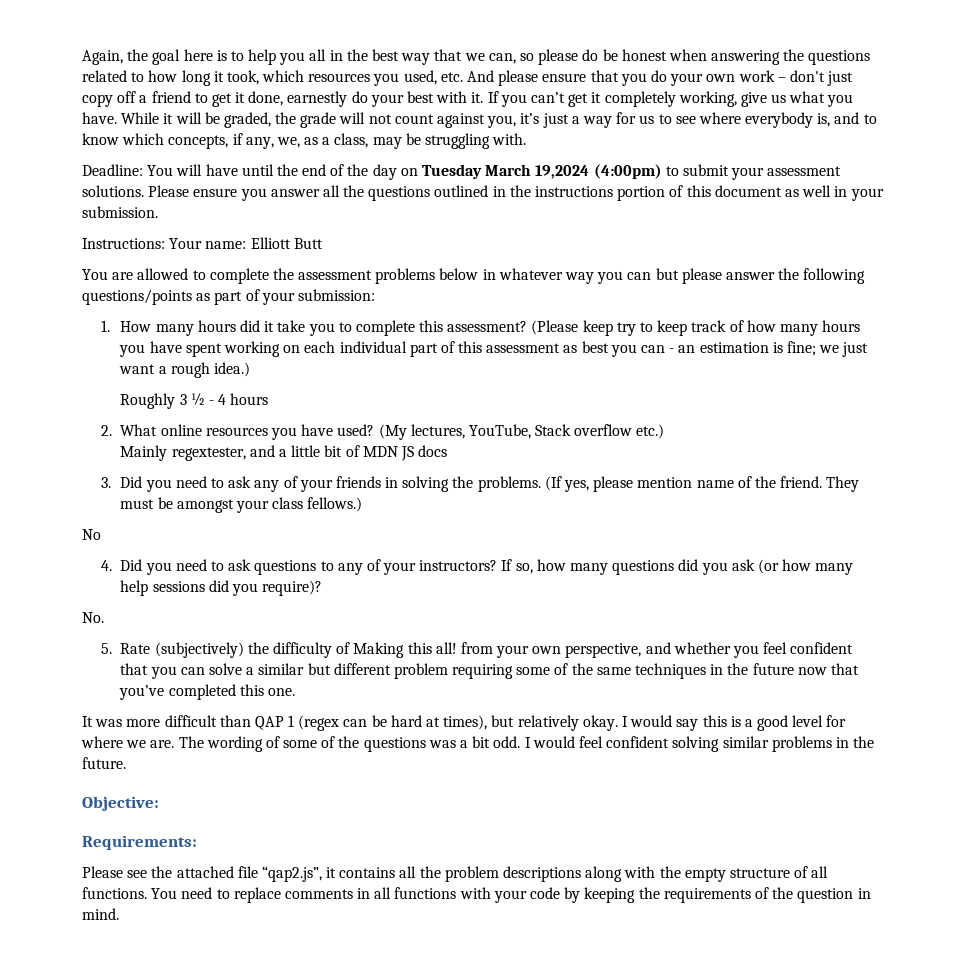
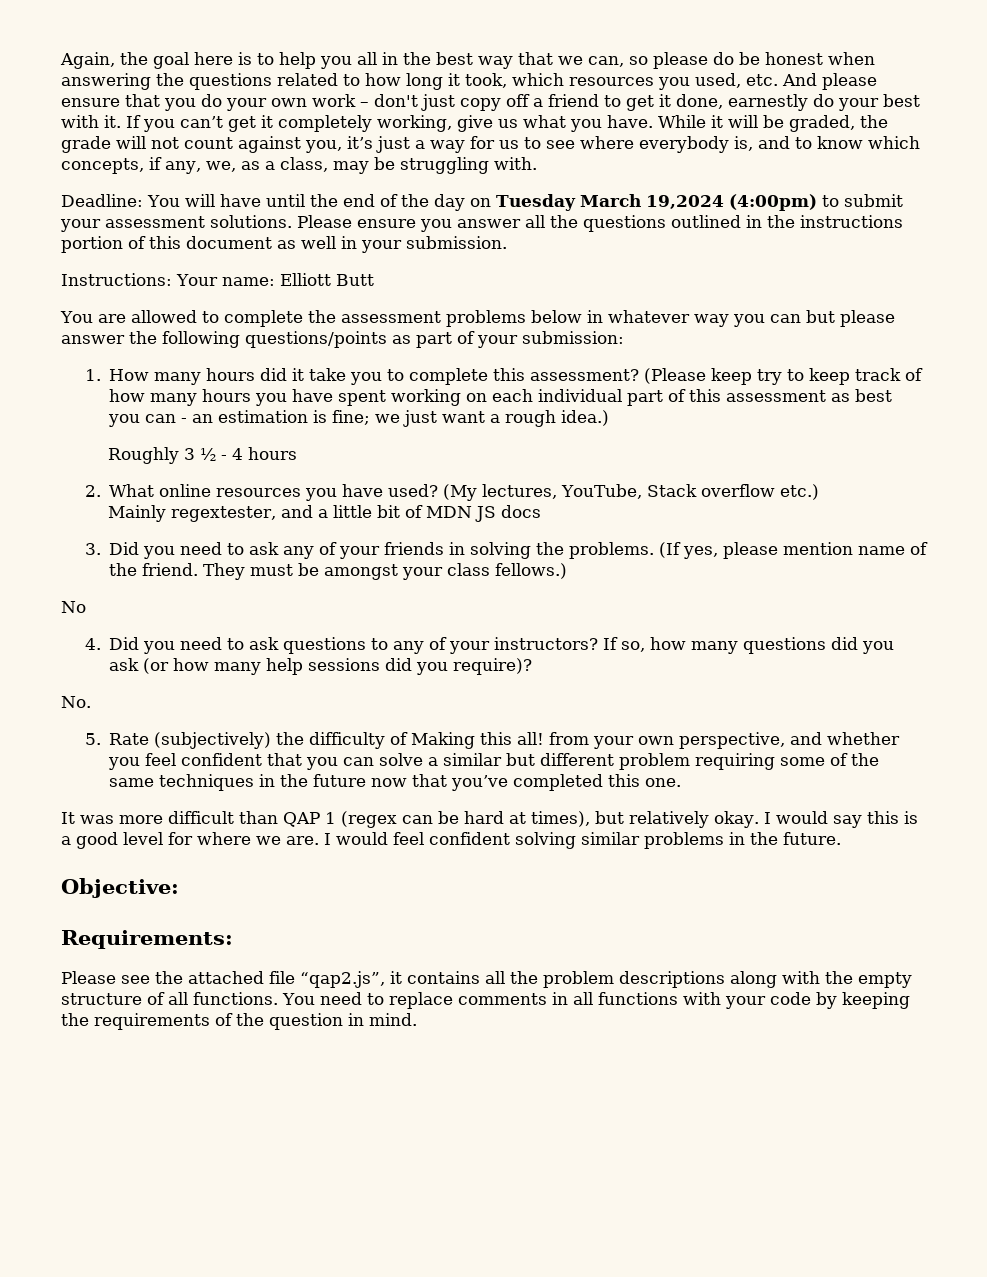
[178,736,521,752] The wording of some of the questions was a bit odd. -> (319, 840) none

